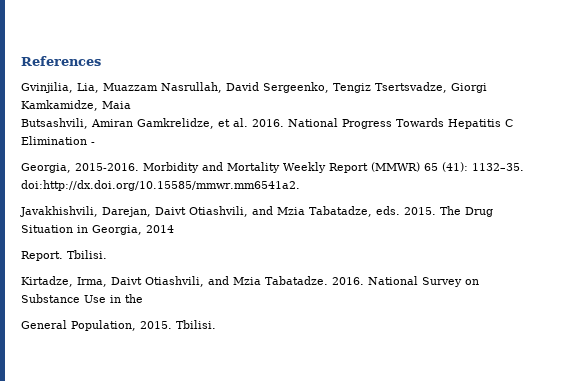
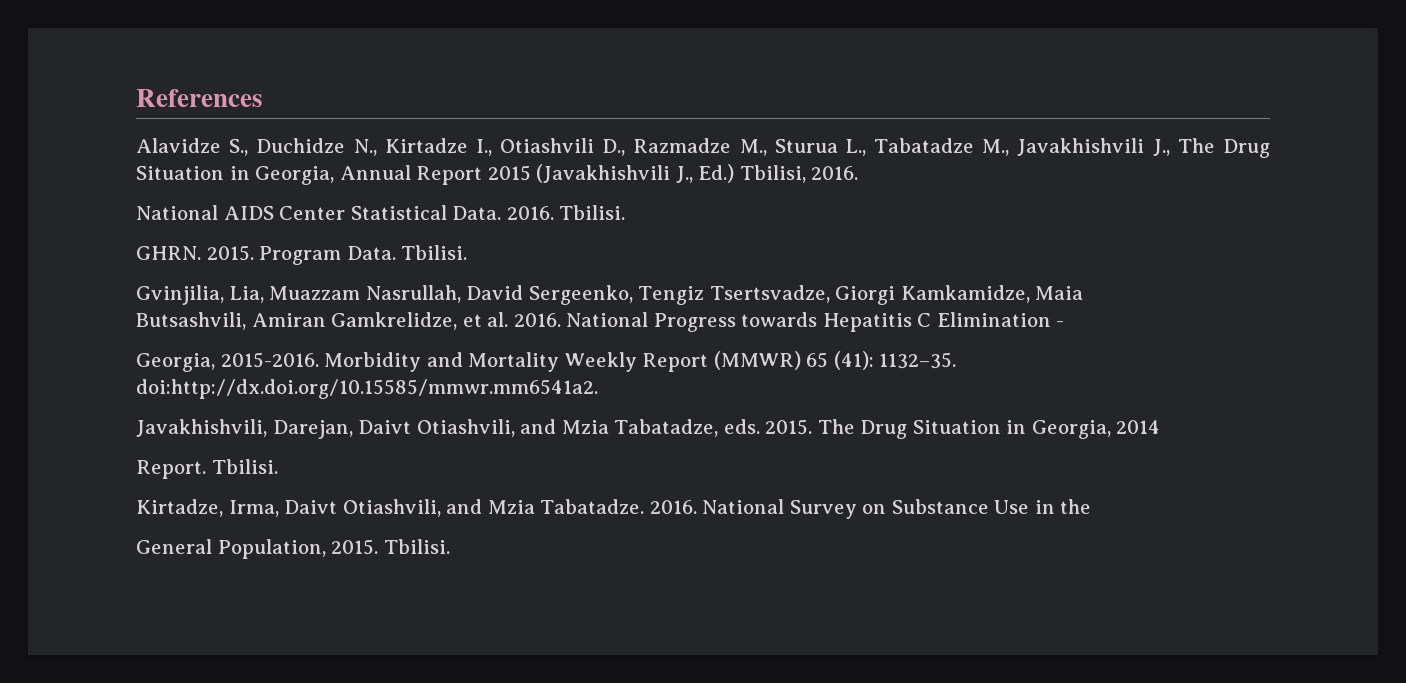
(101, 61) none -> [136,138,1270,158] [136,164,859,185] [136,205,626,220] [136,245,468,265] // Alavidze S., Duchidze N., Kirtadze I., Otiashvili D., Razmadze M., Sturua L., Tabatadze M., Javakhishvili J., The Drug Situation in Georgia, Annual Report 2015 (Javakhishvili J., Ed.) Tbilisi, 2016. // National AIDS Center Statistical Data. 2016. Tbilisi. // GHRN. 2015. Program Data. Tbilisi.
[396,118,444,127] Towards -> [741,312,818,327] towards

